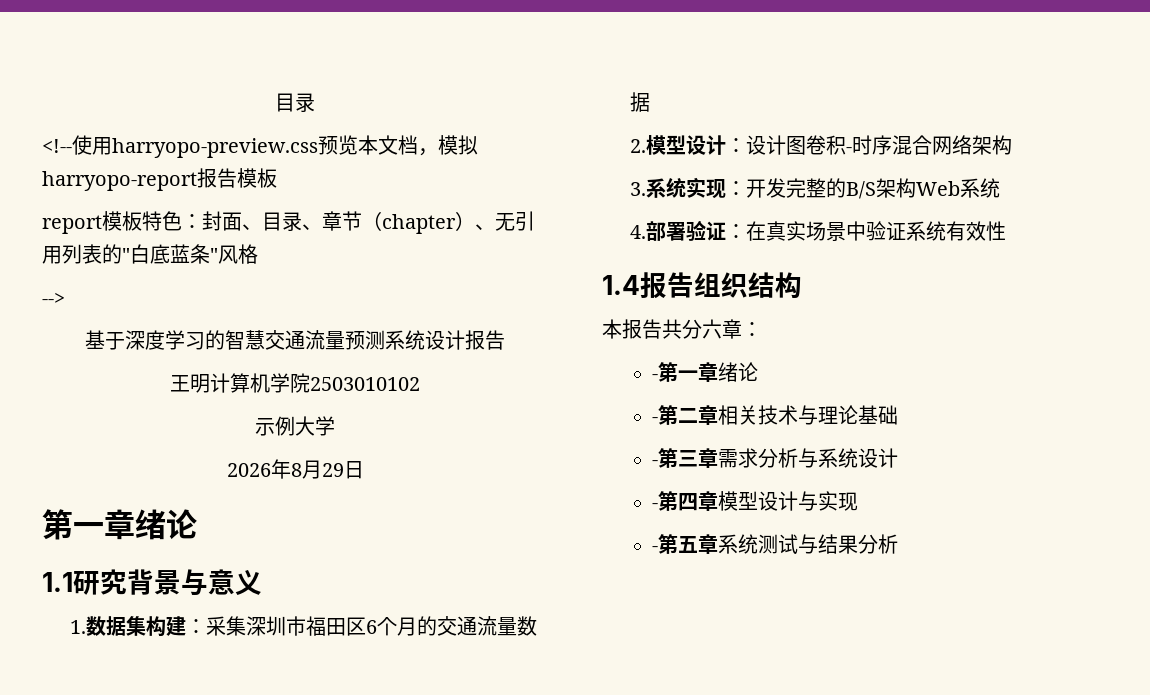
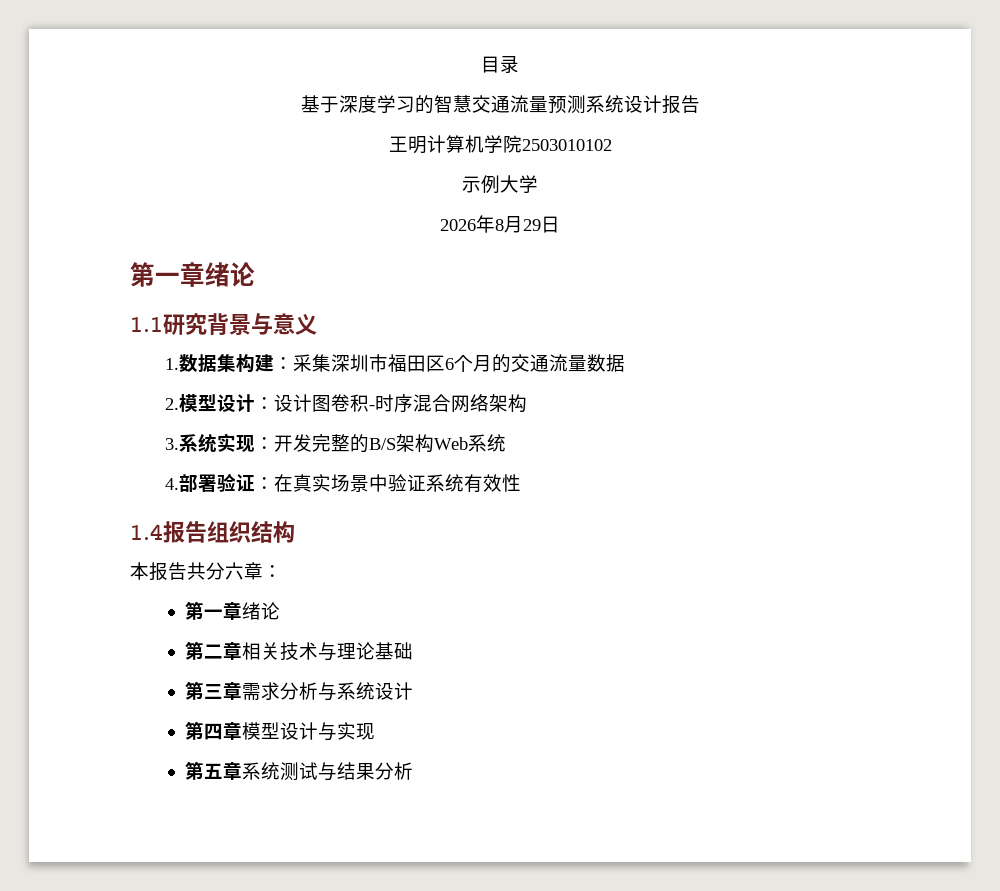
[275,93,315,112] [42,135,478,158] [42,168,277,191] [42,211,535,234] [42,244,258,264] [42,292,65,305] 目录 // <!--使用harryopo-preview.css预览本文档，模拟harryopo-report报告模板 // report模板特色：封面、目录、章节（chapter）、无引用列表的"白底蓝条"风格 // --> -> [481,55,519,73] 目录
[652,362,759,382] [652,417,659,423] -第一章绪论 // - -> [184,601,280,620] 第一章绪论 //
[652,460,659,466] - -> (413, 651) none
[652,503,659,509] - -> (413, 691) none
[652,546,659,552] - -> (375, 731) none

